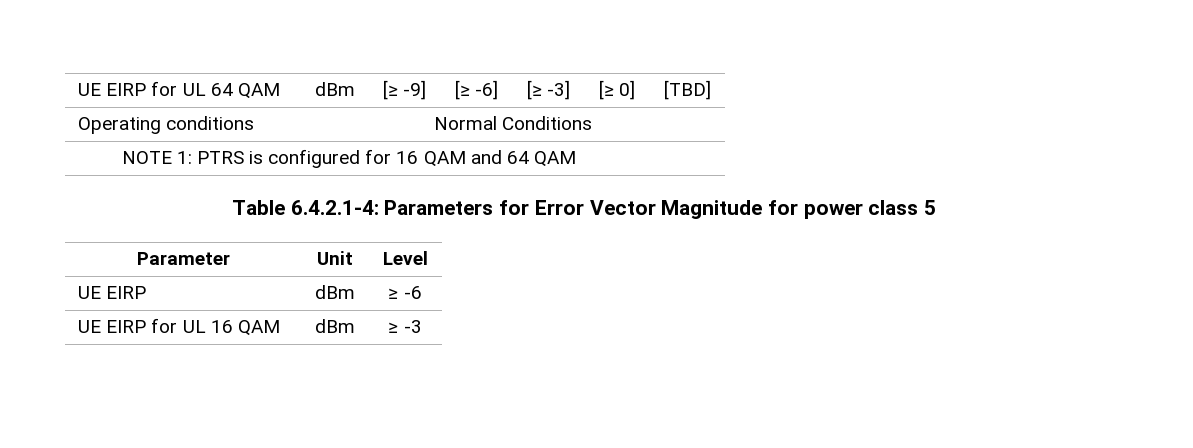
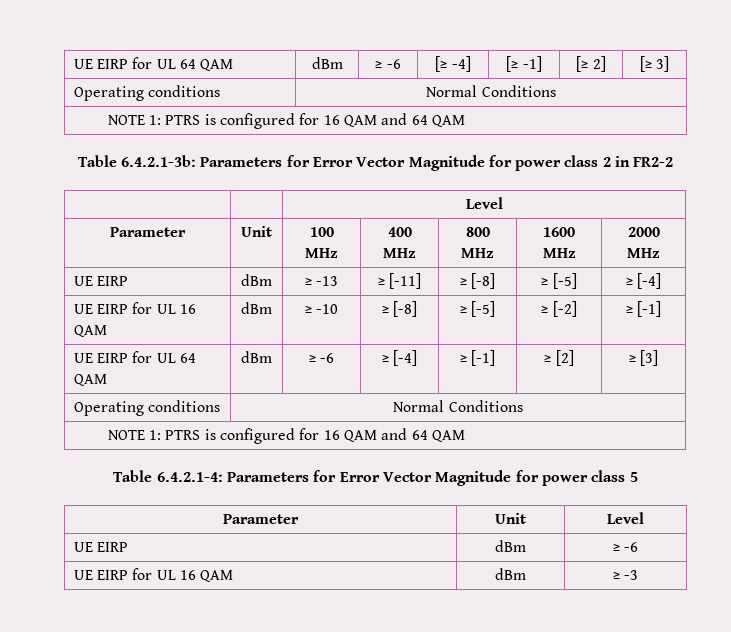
[78,81,280,99] [315,82,355,96] [382,80,427,100] [454,80,499,100] [526,80,571,100] [598,80,636,100] [663,80,711,100] UE EIRP for UL 64 QAM | dBm | [≥ -9] | [≥ -6] | [≥ -3] | [≥ 0] | [TBD] -> [73,57,234,71] [311,57,343,69] [375,59,401,69] [435,56,471,72] [506,56,542,72] [576,56,606,72] [639,56,670,72] [73,85,221,101] [426,85,556,97] [107,113,465,129] [77,155,674,171] [465,197,503,209] [110,227,186,237] [241,226,272,237] [309,227,334,237] [305,248,338,258] [387,227,412,237] [383,248,416,258] [465,227,490,237] [461,248,494,258] [543,227,575,237] [542,248,576,258] [627,227,660,237] [627,248,661,258] [73,276,129,286] [241,274,272,286] [304,276,339,286] [377,273,422,289] [459,273,496,289] [541,273,577,289] [625,273,662,289] [73,302,197,314] [73,325,107,337] [241,302,272,314] [304,304,339,314] [381,301,418,317] [459,301,496,317] [541,301,577,317] [625,301,662,317] [73,351,197,363] [73,374,107,386] [241,351,272,363] [308,353,335,363] [381,350,418,366] [459,350,496,366] [544,350,574,366] [628,350,659,366] UE EIRP for UL 64 QAM | dBm | ≥ -6 | [≥ -4] | [≥ -1] | [≥ 2] | [≥ 3] // Operating conditions | Normal Conditions // NOTE 1: PTRS is configured for 16 QAM and 64 QAM // Table 6.4.2.1-3b: Parameters for Error Vector Magnitude for power class 2 in FR2-2 // | | Level // Parameter | Unit | 100 MHz | 400 MHz | 800 MHz | 1600 MHz | 2000 MHz // UE EIRP | dBm | ≥ -13 | ≥ [-11] | ≥ [-8] | ≥ [-5] | ≥ [-4] // UE EIRP for UL 16 QAM | dBm | ≥ -10 | ≥ [-8] | ≥ [-5] | ≥ [-2] | ≥ [-1] // UE EIRP for UL 64 QAM | dBm | ≥ -6 | ≥ [-4] | ≥ [-1] | ≥ [2] | ≥ [3]

